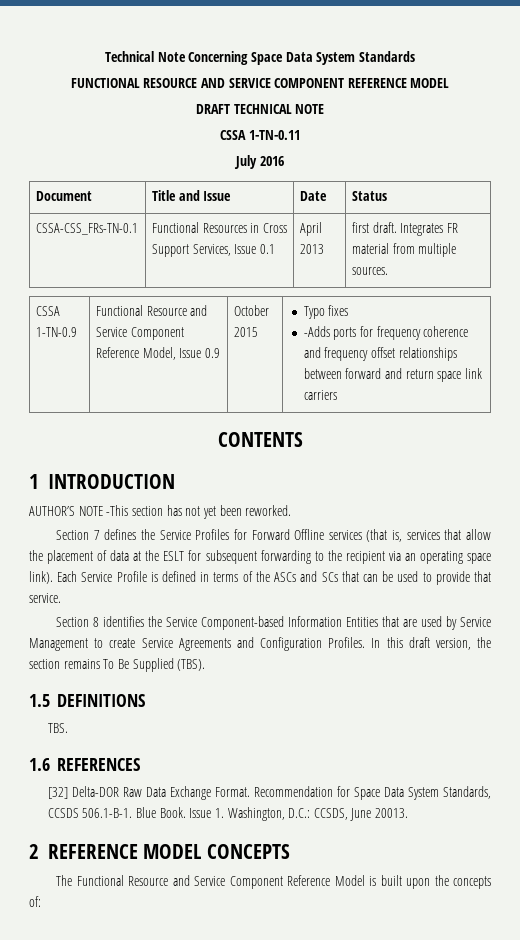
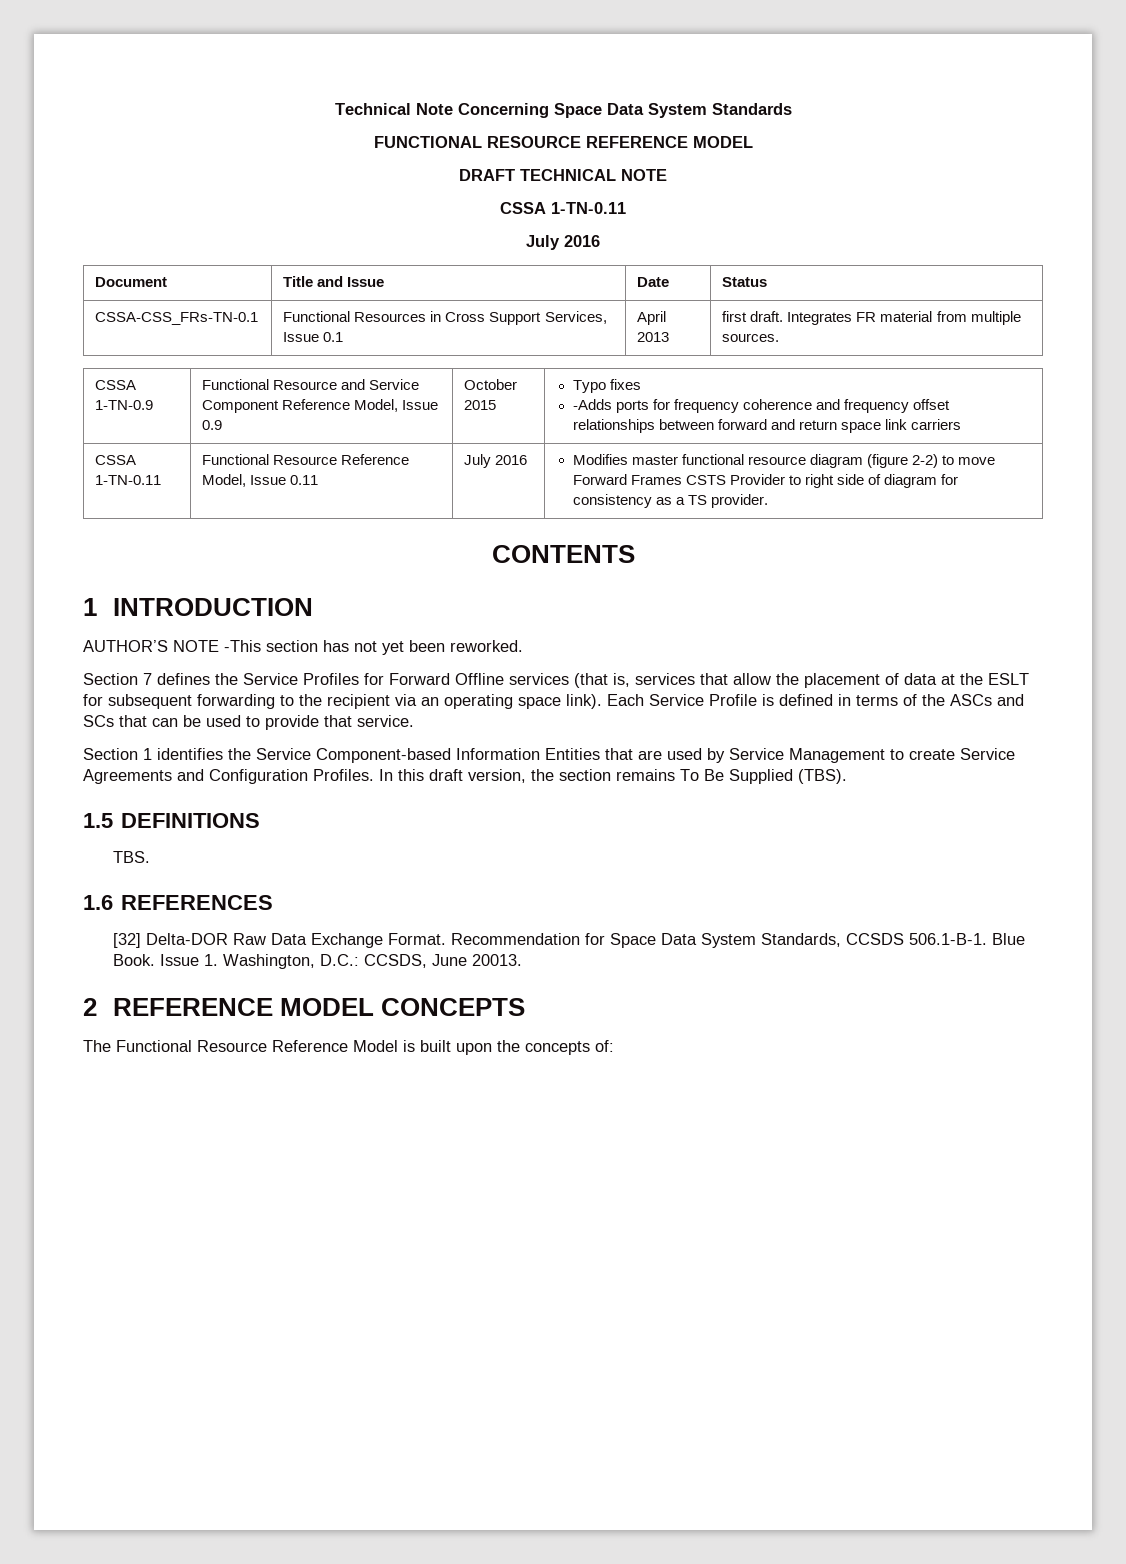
[200,78,345,88] AND SERVICE COMPONENT -> (581, 142) none
(337, 395) none -> [95,455,137,465] [95,475,162,485] [202,454,410,465] [202,474,319,487] [464,454,528,468] [572,454,996,468] [572,474,959,488] [572,494,768,508] // CSSA 1-TN-0.11 | Functional Resource Reference Model, Issue 0.11 | July 2016 | Modifies master functional resource diagram (figure 2-2) to move Forward Frames CSTS Provider to right side of diagram for consistency as a TS provider.
[93,617,100,627] 8 -> [143,748,152,760] 1
[172,875,283,889] and Service Component -> (267, 1046) none

